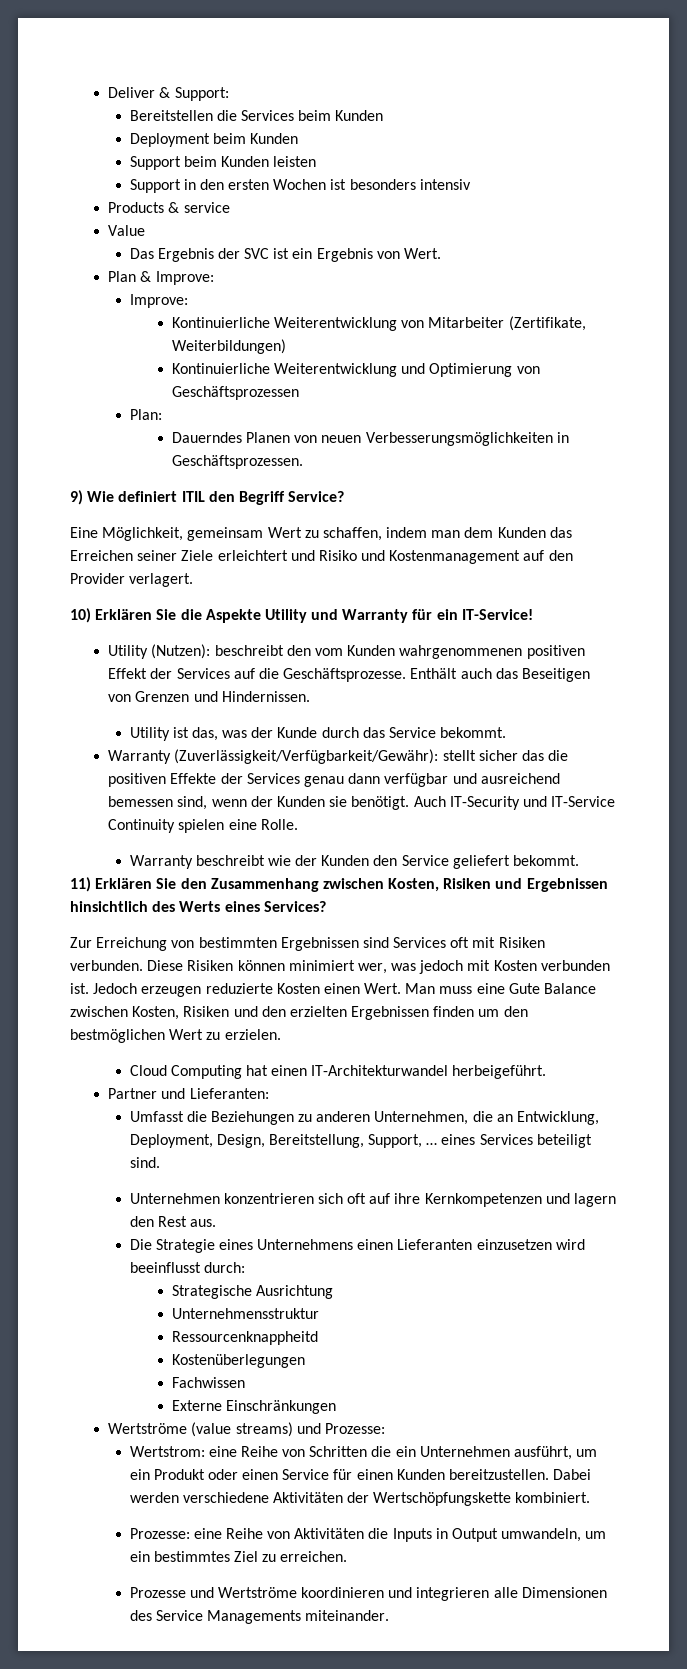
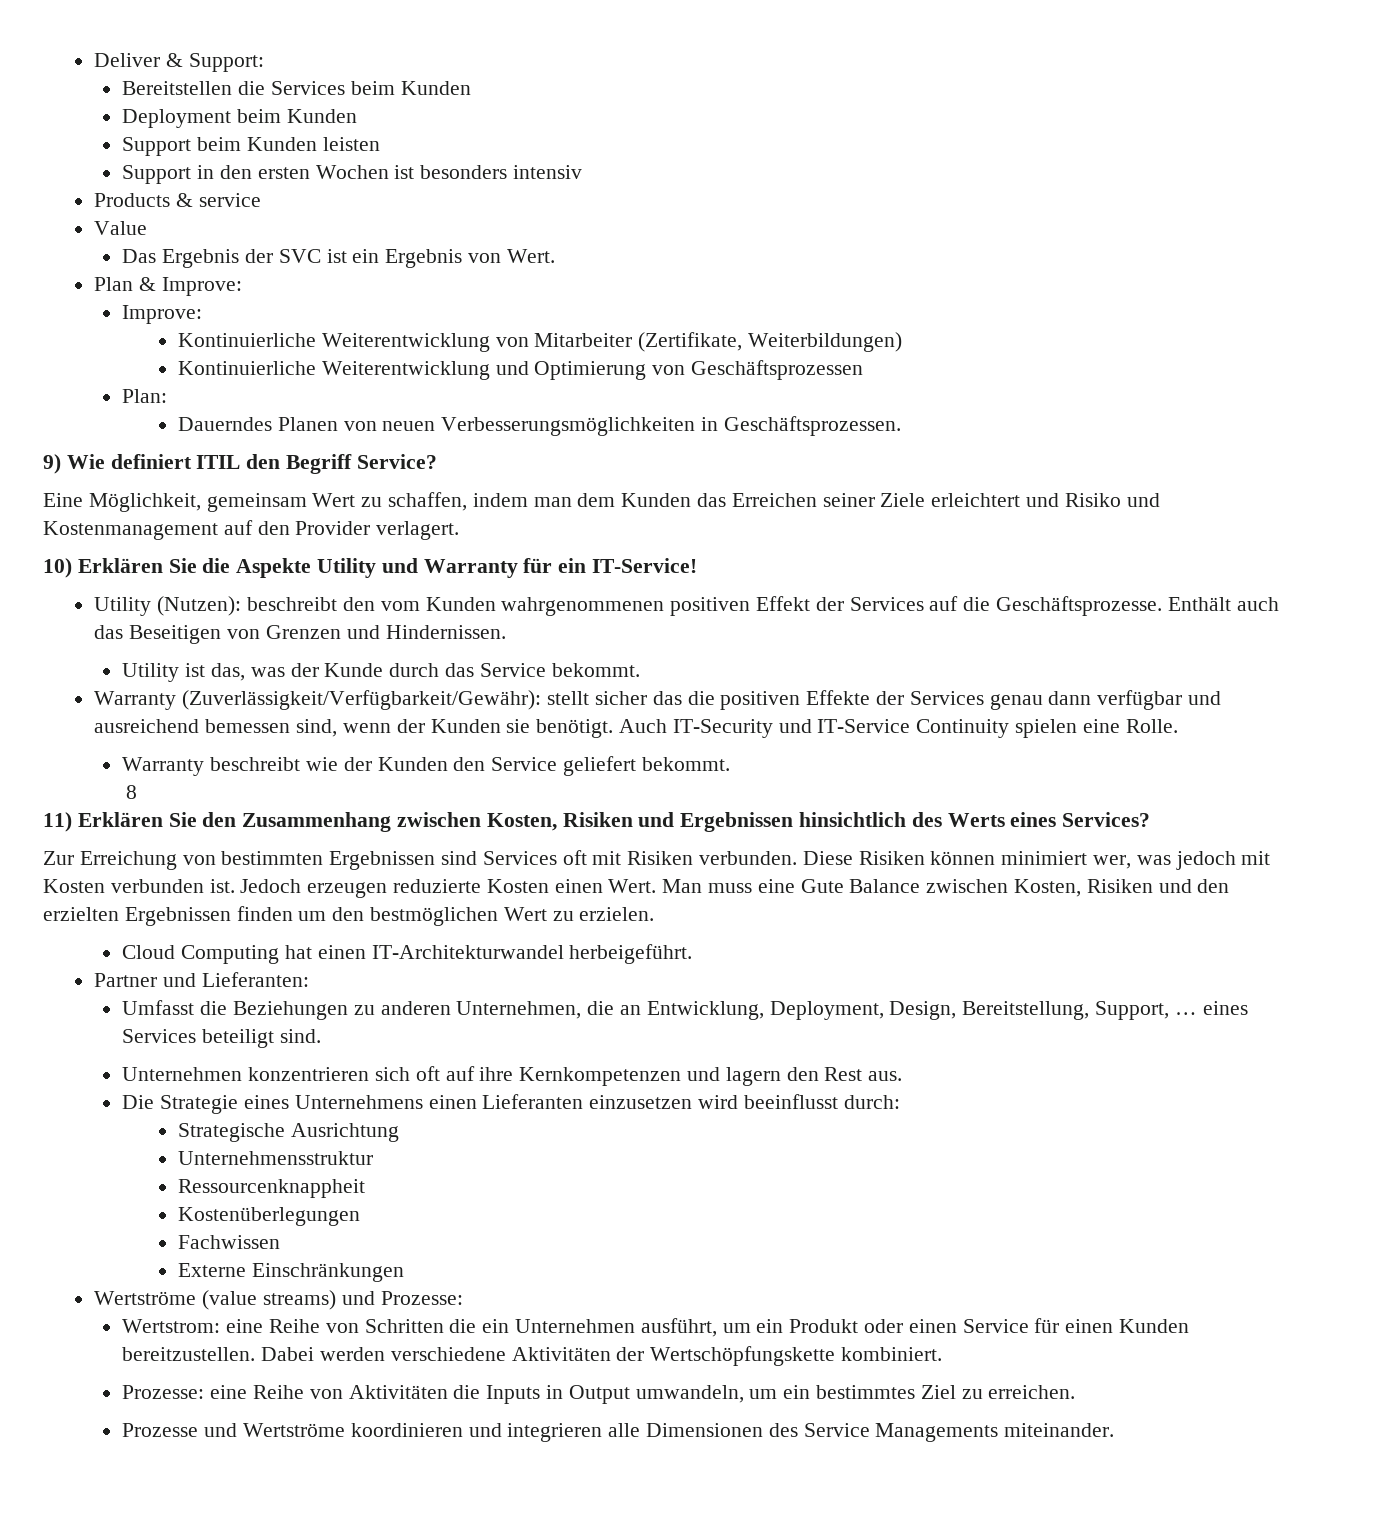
(579, 860) none -> [126,785,138,799] // 8
[171,1331,318,1345] Ressourcenknappheitd -> [177,1179,365,1198] Ressourcenknappheit

